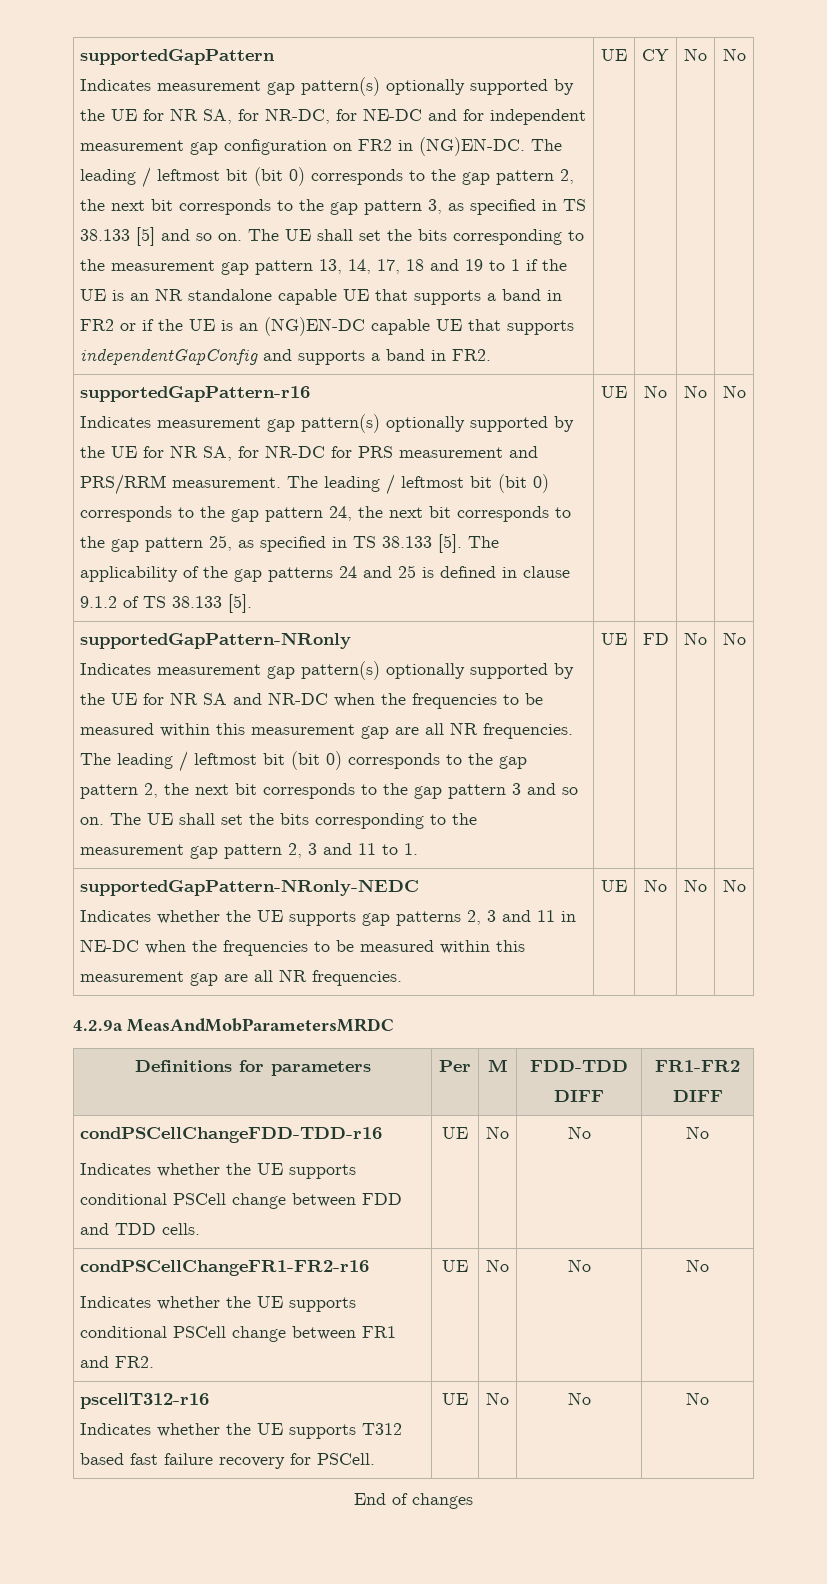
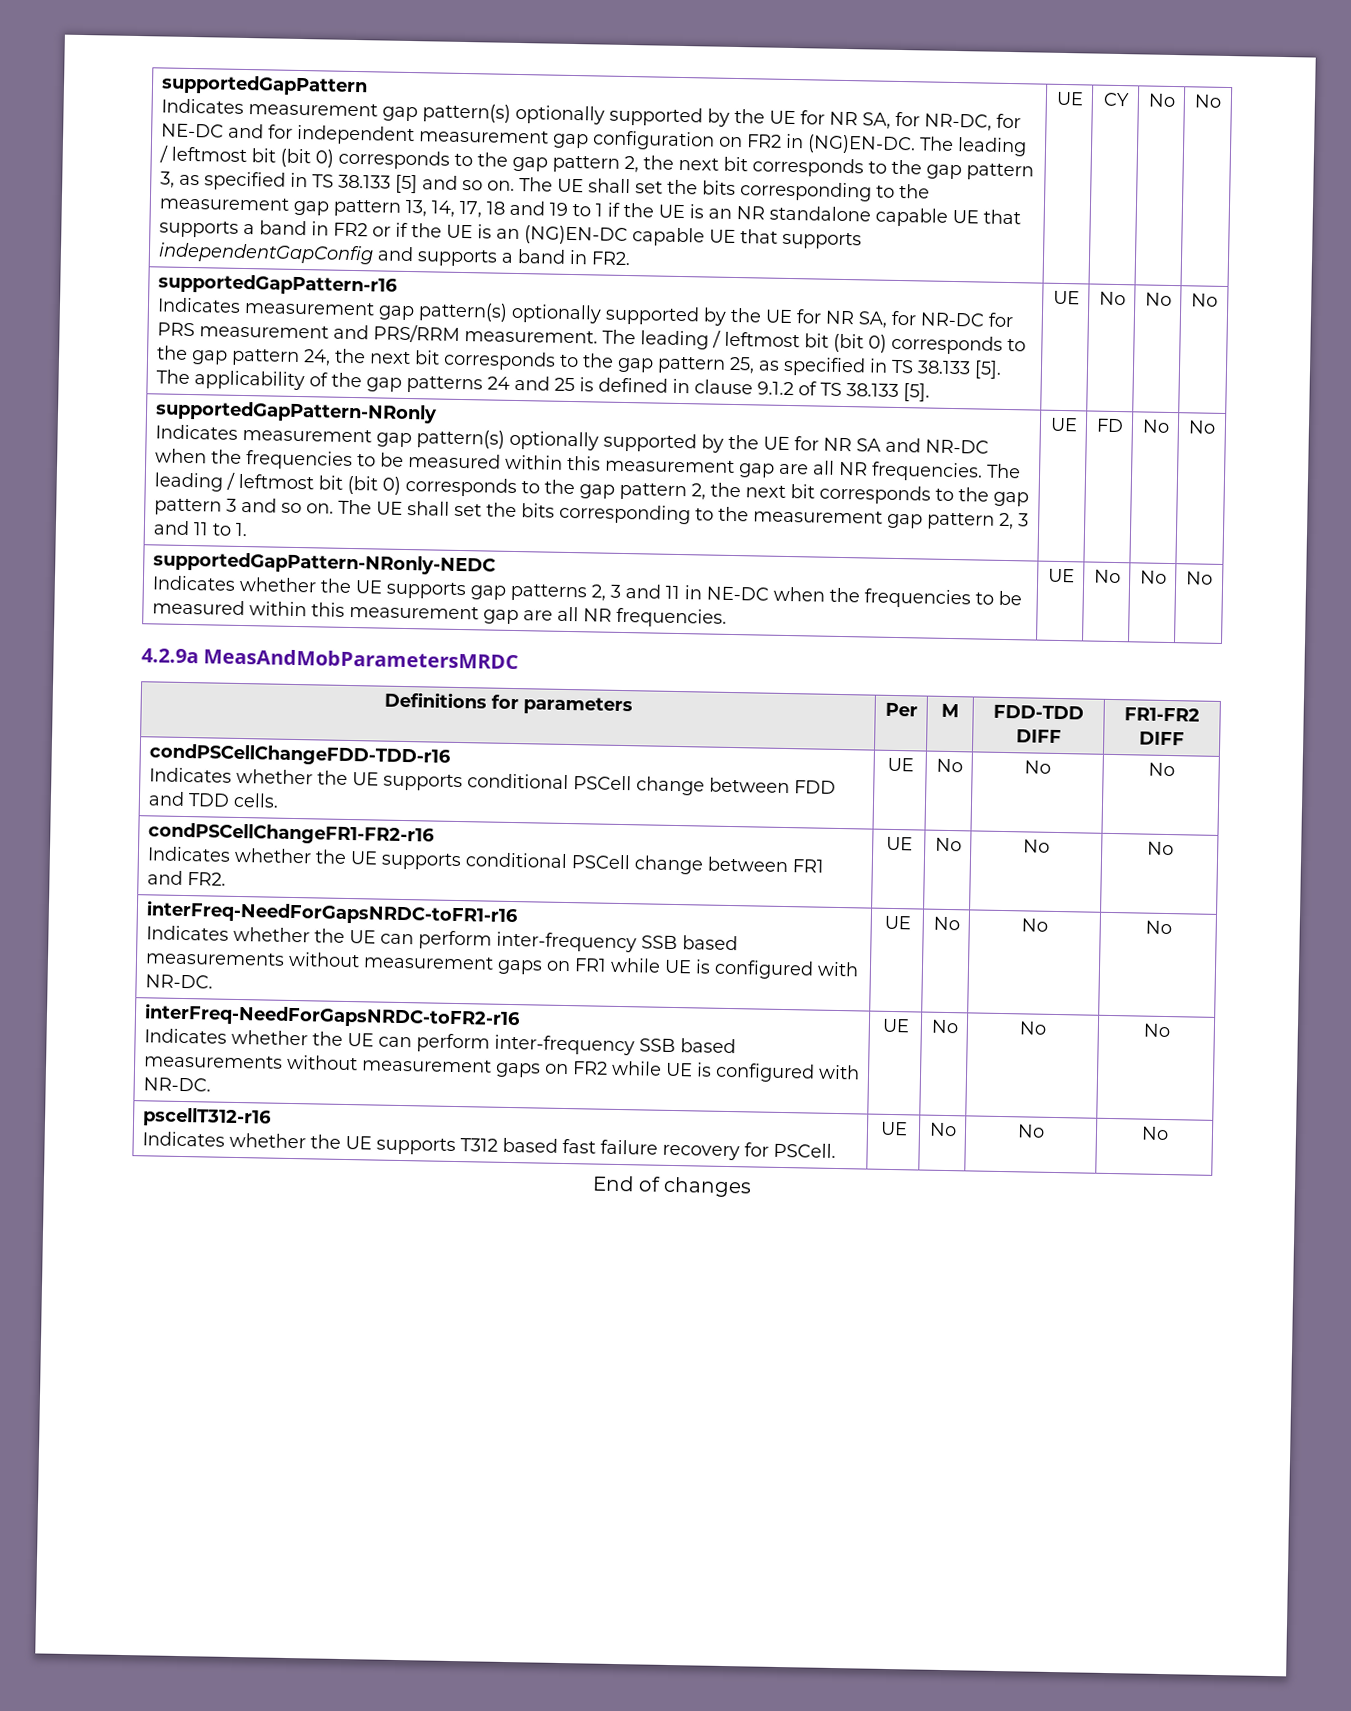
(709, 1265) none -> [145,900,519,927] [145,925,738,953] [144,950,859,980] [144,974,213,989] [883,915,911,930] [932,916,960,931] [1021,918,1048,932] [1144,920,1172,935] [143,1003,521,1030] [143,1028,736,1056] [143,1053,860,1083] [142,1077,211,1092] [881,1018,910,1033] [930,1019,959,1034] [1019,1021,1047,1035] [1142,1023,1170,1038] // interFreq-NeedForGapsNRDC-toFR1-r16 // Indicates whether the UE can perform inter-frequency SSB based measurements without measurement gaps on FR1 while UE is configured with NR-DC. | UE | No | No | No // interFreq-NeedForGapsNRDC-toFR2-r16 // Indicates whether the UE can perform inter-frequency SSB based measurements without measurement gaps on FR2 while UE is configured with NR-DC. | UE | No | No | No

